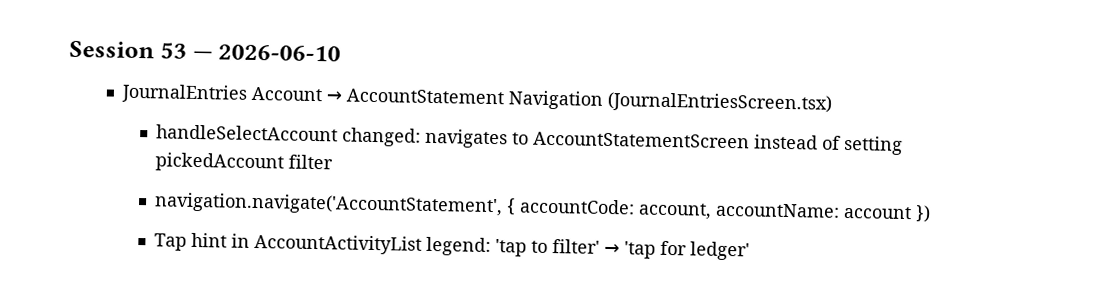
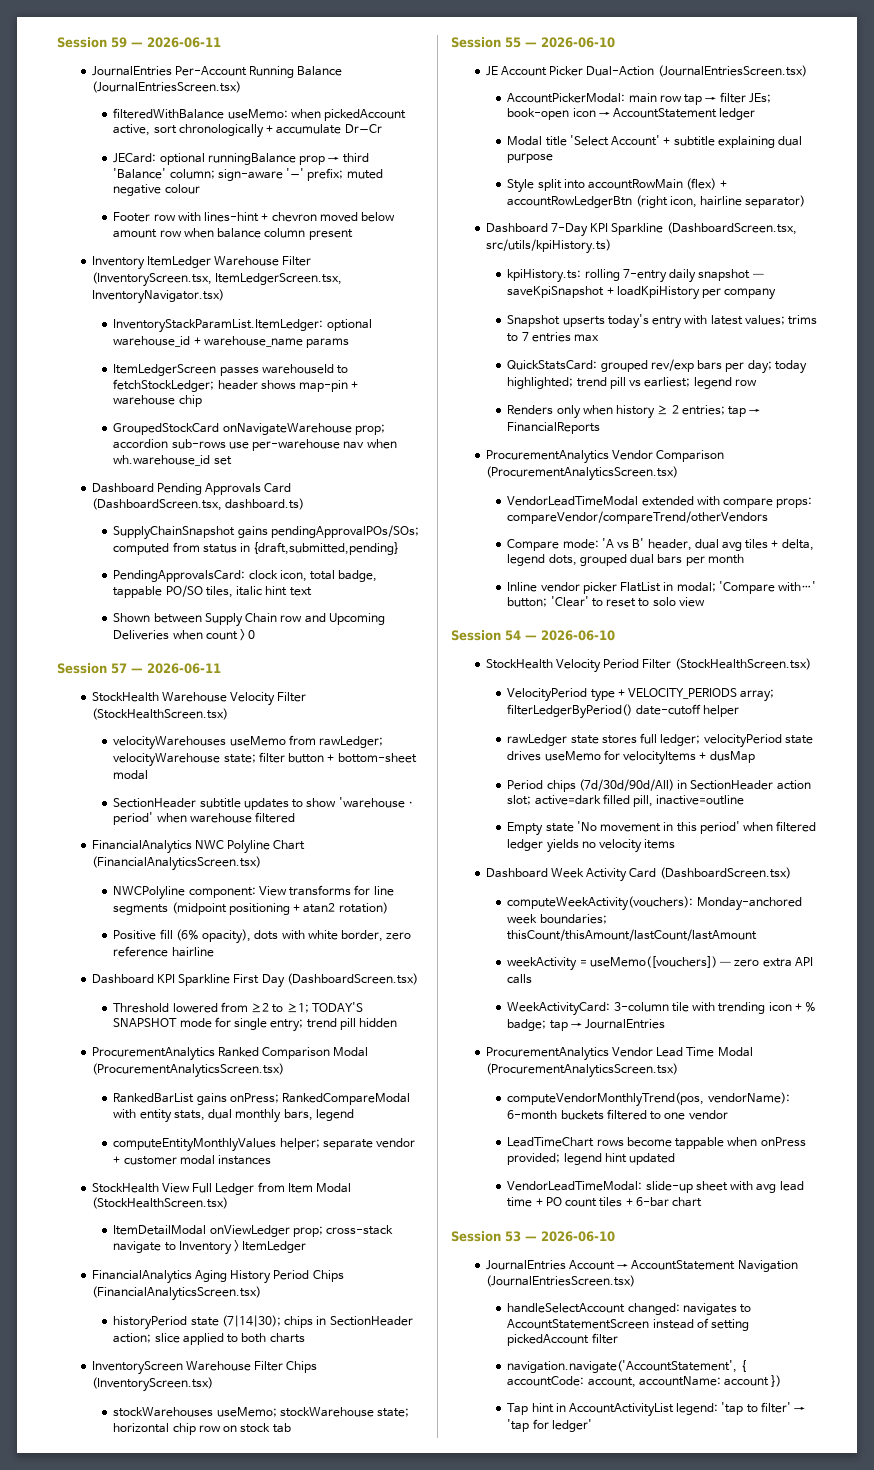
[69,40,155,59] Session -> [57,37,221,48] [91,66,343,78] [91,81,241,93] [113,108,407,121] [113,124,382,138] [113,153,369,165] [113,168,383,181] [113,184,200,196] [113,212,395,222] [113,228,353,240] [91,256,312,270] [91,272,342,287] [91,289,224,304] [113,319,372,333] [113,336,350,348] [113,364,349,376] [113,379,359,392] [113,395,202,407] [113,423,385,435] [113,439,397,451] [113,455,232,466] [91,483,292,495] [91,498,304,511] [113,525,419,540] [113,542,400,555] [113,570,378,582] [113,585,312,598] [113,613,385,627] [113,629,256,641] [57,663,221,674] [91,692,307,706] [91,708,228,720] [113,735,384,750] [113,752,417,767] [113,770,149,780] [113,797,413,810] [113,812,296,825] [91,840,306,854] [91,856,261,871] [113,885,394,900] [113,902,388,915] [113,929,412,944] [113,946,214,957] [91,973,418,988] [113,1002,363,1013] [113,1017,397,1032] [91,1047,369,1061] [91,1063,284,1078] [113,1093,411,1105] [113,1109,354,1123] [113,1138,416,1152] [113,1155,272,1165] [91,1182,352,1195] [91,1197,228,1209] [113,1225,394,1237] [113,1240,307,1255] [91,1270,344,1284] [91,1286,261,1301] [113,1315,413,1330] [113,1333,305,1345] [91,1361,318,1375] [91,1377,213,1392] [113,1407,410,1417] [113,1423,291,1435] [451,37,615,48] [485,65,807,77] [507,92,771,105] [507,108,756,120] [507,135,802,148] [507,153,554,163] [507,178,727,193] [507,195,806,208] [485,222,797,237] [485,239,611,254] [507,269,764,283] [507,286,777,300] [507,314,817,329] [507,332,600,342] [507,359,807,374] [507,377,757,389] [507,405,761,419] [507,422,601,434] [485,450,725,464] [485,466,678,481] [507,496,813,508] [507,511,769,524] [507,538,814,551] [507,554,744,566] [507,581,816,594] [507,596,705,607] [451,630,615,641] [485,658,811,673] [507,688,775,702] [507,704,739,719] [507,733,813,748] [507,750,755,765] [507,779,811,792] [507,794,745,807] [507,821,817,836] [507,839,676,853] [485,867,791,882] [507,896,802,911] [507,914,607,924] [507,929,758,941] [507,956,813,971] [507,974,533,984] [507,1002,816,1016] [507,1019,666,1031] [485,1047,753,1061] [485,1063,678,1078] [507,1092,790,1107] [507,1109,728,1120] [507,1137,806,1149] [507,1153,676,1165] [507,1181,804,1193] [507,1197,702,1207] [451,1231,501,1242] Session 59 — 2026-06-11 // JournalEntries Per-Account Running Balance (JournalEntriesScreen.tsx) // filteredWithBalance useMemo: when pickedAccount active, sort chronologically + accumulate Dr−Cr // JECard: optional runningBalance prop → third 'Balance' column; sign-aware '−' prefix; muted negative colour // Footer row with lines-hint + chevron moved below amount row when balance column present // Inventory ItemLedger Warehouse Filter (InventoryScreen.tsx, ItemLedgerScreen.tsx, InventoryNavigator.tsx) // InventoryStackParamList.ItemLedger: optional warehouse_id + warehouse_name params // ItemLedgerScreen passes warehouseId to fetchStockLedger; header shows map-pin + warehouse chip // GroupedStockCard onNavigateWarehouse prop; accordion sub-rows use per-warehouse nav when wh.warehouse_id set // Dashboard Pending Approvals Card (DashboardScreen.tsx, dashboard.ts) // SupplyChainSnapshot gains pendingApprovalPOs/SOs; computed from status in {draft,submitted,pending} // PendingApprovalsCard: clock icon, total badge, tappable PO/SO tiles, italic hint text // Shown between Supply Chain row and Upcoming Deliveries when count > 0 // Session 57 — 2026-06-11 // StockHealth Warehouse Velocity Filter (StockHealthScreen.tsx) // velocityWarehouses useMemo from rawLedger; velocityWarehouse state; filter button + bottom-sheet modal // SectionHeader subtitle updates to show 'warehouse · period' when warehouse filtered // FinancialAnalytics NWC Polyline Chart (FinancialAnalyticsScreen.tsx) // NWCPolyline component: View transforms for line segments (midpoint positioning + atan2 rotation) // Positive fill (6% opacity), dots with white border, zero reference hairline // Dashboard KPI Sparkline First Day (DashboardScreen.tsx) // Threshold lowered from ≥2 to ≥1; TODAY'S SNAPSHOT mode for single entry; trend pill hidden // ProcurementAnalytics Ranked Comparison Modal (ProcurementAnalyticsScreen.tsx) // RankedBarList gains onPress; RankedCompareModal with entity stats, dual monthly bars, legend // computeEntityMonthlyValues helper; separate vendor + customer modal instances // StockHealth View Full Ledger from Item Modal (StockHealthScreen.tsx) // ItemDetailModal onViewLedger prop; cross-stack navigate to Inventory > ItemLedger // FinancialAnalytics Aging History Period Chips (FinancialAnalyticsScreen.tsx) // historyPeriod state (7|14|30); chips in SectionHeader action; slice applied to both charts // InventoryScreen Warehouse Filter Chips (InventoryScreen.tsx) // stockWarehouses useMemo; stockWarehouse state; horizontal chip row on stock tab // Session 55 — 2026-06-10 // JE Account Picker Dual-Action (JournalEntriesScreen.tsx) // AccountPickerModal: main row tap → filter JEs; book-open icon → AccountStatement ledger // Modal title 'Select Account' + subtitle explaining dual purpose // Style split into accountRowMain (flex) + accountRowLedgerBtn (right icon, hairline separator) // Dashboard 7-Day KPI Sparkline (DashboardScreen.tsx, src/utils/kpiHistory.ts) // kpiHistory.ts: rolling 7-entry daily snapshot — saveKpiSnapshot + loadKpiHistory per company // Snapshot upserts today's entry with latest values; trims to 7 entries max // QuickStatsCard: grouped rev/exp bars per day; today highlighted; trend pill vs earliest; legend row // Renders only when history ≥ 2 entries; tap → FinancialReports // ProcurementAnalytics Vendor Comparison (ProcurementAnalyticsScreen.tsx) // VendorLeadTimeModal extended with compare props: compareVendor/compareTrend/otherVendors // Compare mode: 'A vs B' header, dual avg tiles + delta, legend dots, grouped dual bars per month // Inline vendor picker FlatList in modal; 'Compare with…' button; 'Clear' to reset to solo view // Session 54 — 2026-06-10 // StockHealth Velocity Period Filter (StockHealthScreen.tsx) // VelocityPeriod type + VELOCITY_PERIODS array; filterLedgerByPeriod() date-cutoff helper // rawLedger state stores full ledger; velocityPeriod state drives useMemo for velocityItems + dusMap // Period chips (7d/30d/90d/All) in SectionHeader action slot; active=dark filled pill, inactive=outline // Empty state 'No movement in this period' when filtered ledger yields no velocity items // Dashboard Week Activity Card (DashboardScreen.tsx) // computeWeekActivity(vouchers): Monday-anchored week boundaries; thisCount/thisAmount/lastCount/lastAmount // weekActivity = useMemo([vouchers]) — zero extra API calls // WeekActivityCard: 3-column tile with trending icon + % badge; tap → JournalEntries // ProcurementAnalytics Vendor Lead Time Modal (ProcurementAnalyticsScreen.tsx) // computeVendorMonthlyTrend(pos, vendorName): 6-month buckets filtered to one vendor // LeadTimeChart rows become tappable when onPress provided; legend hint updated // VendorLeadTimeModal: slide-up sheet with avg lead time + PO count tiles + 6-bar chart // Session

